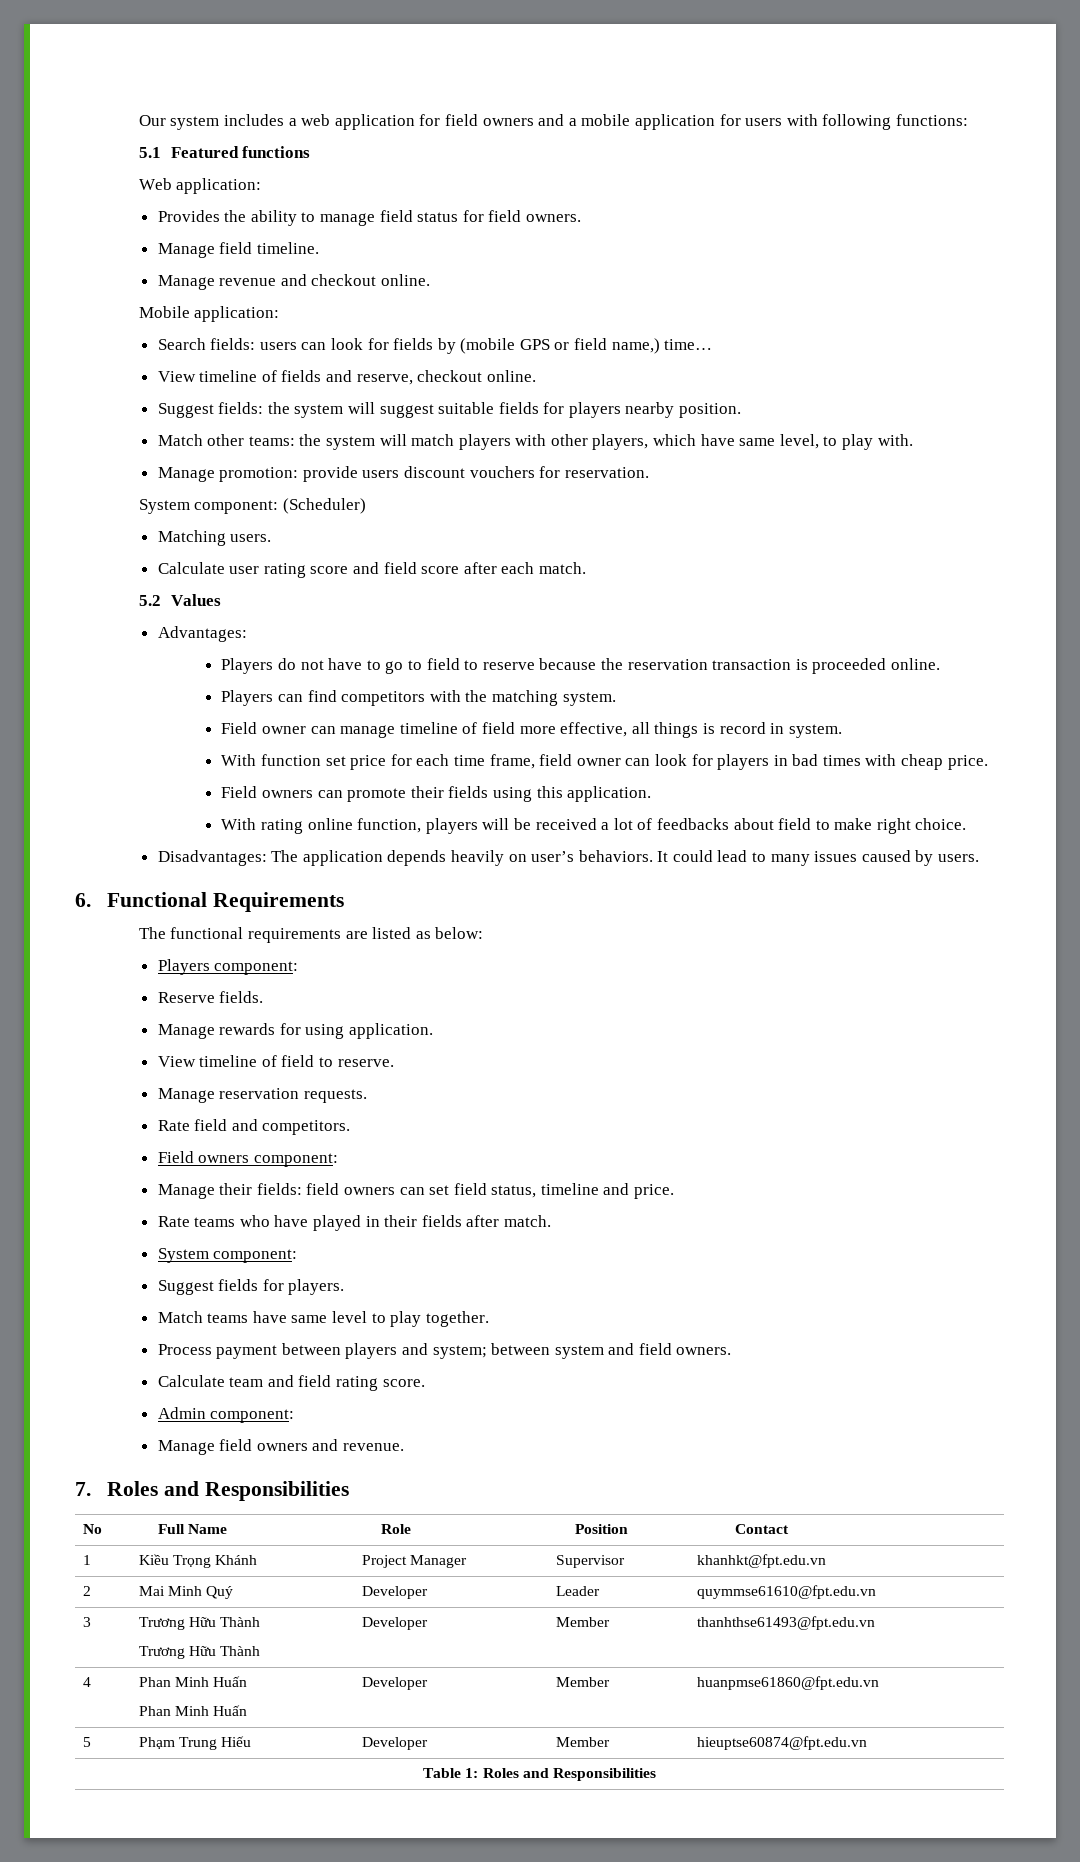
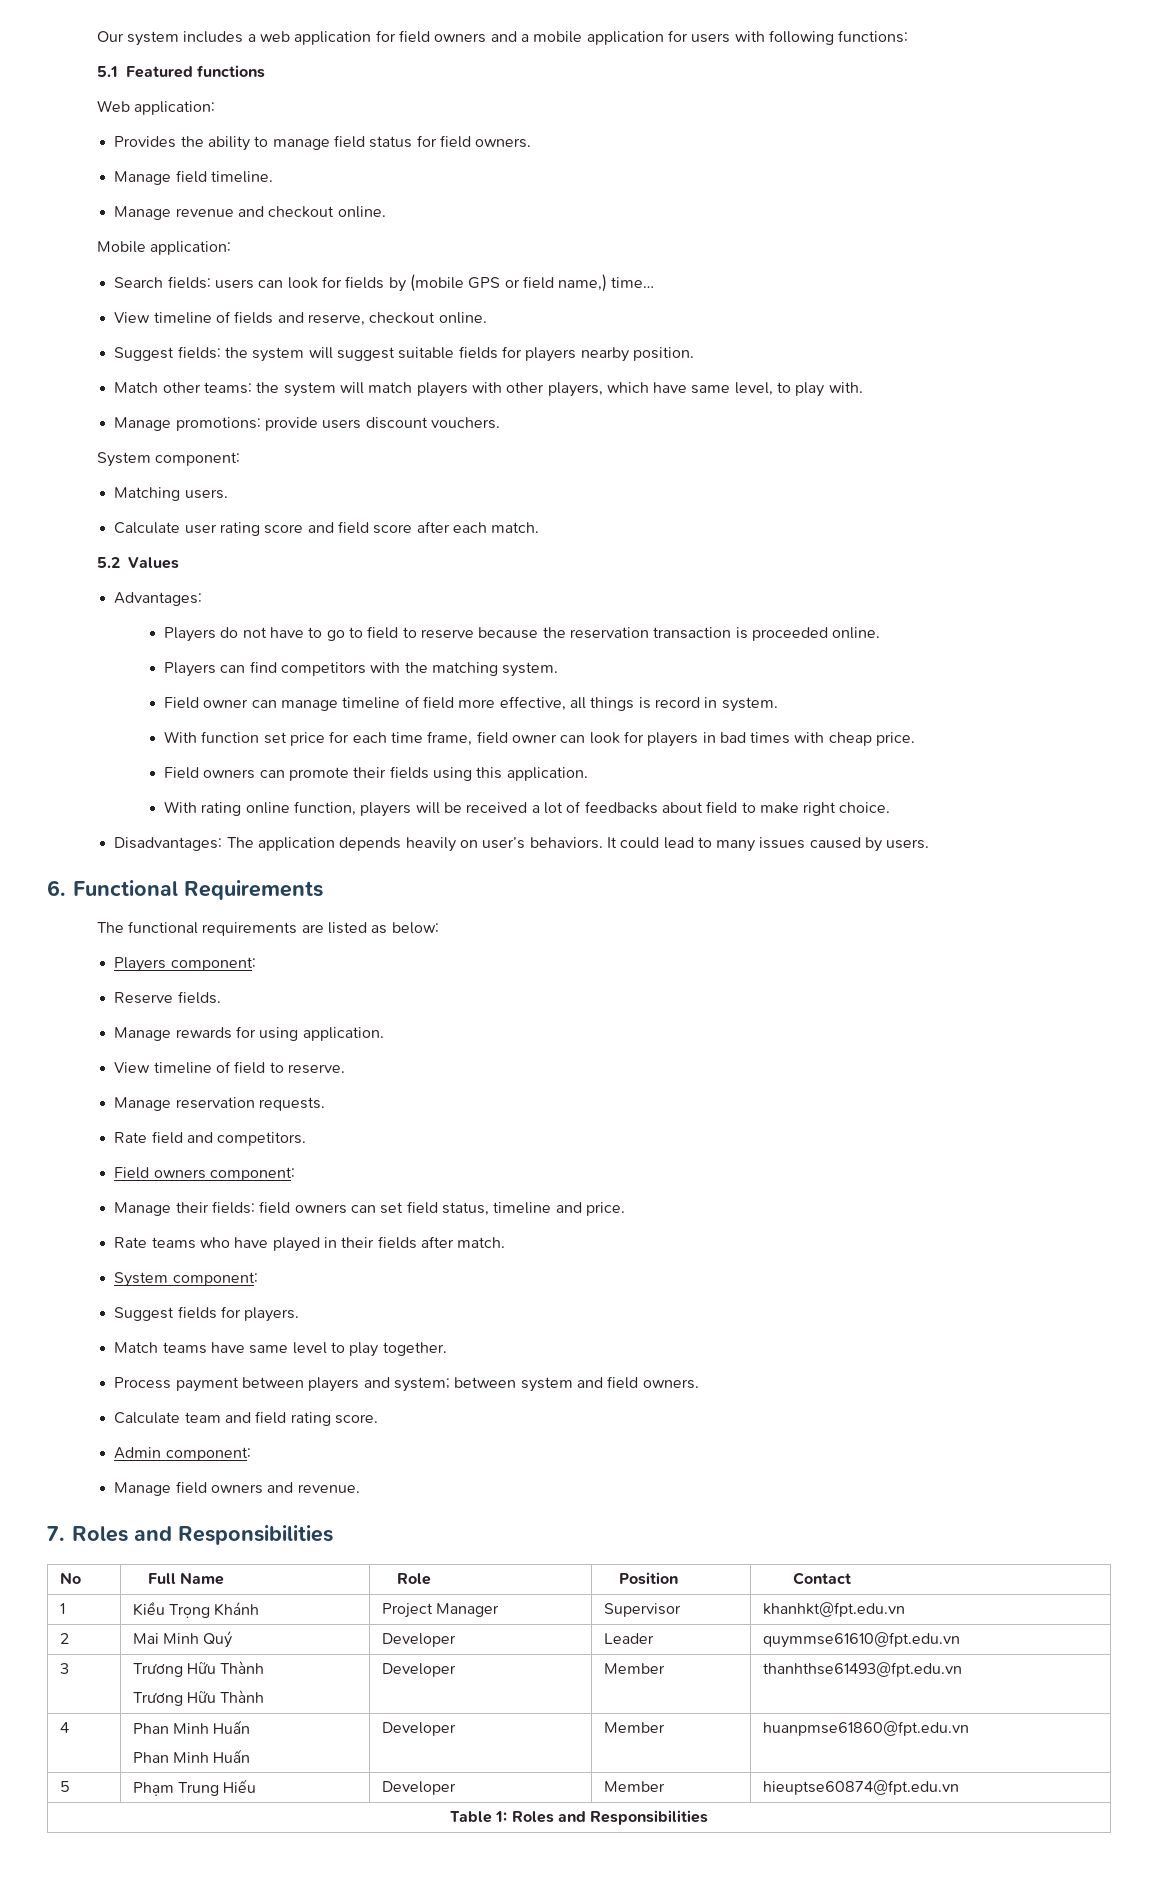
[219,467,299,482] promotion: -> [175,417,261,431] promotions:
[469,466,649,478] [138,498,367,514] vouchers for reservation. // System component: (Scheduler) -> [430,417,500,429] [96,452,241,467] vouchers. // System component:

